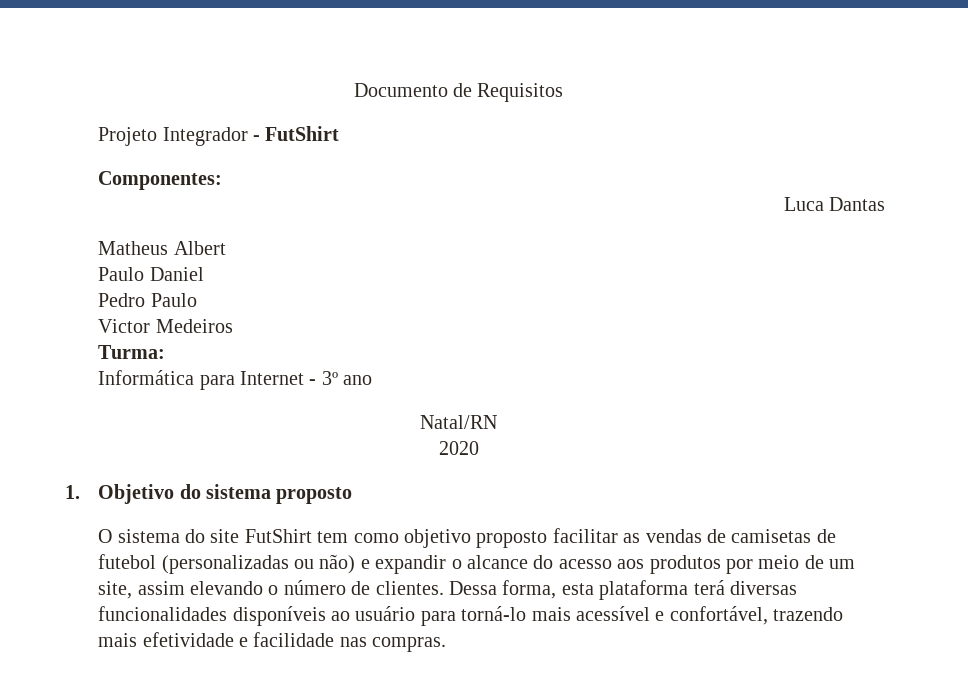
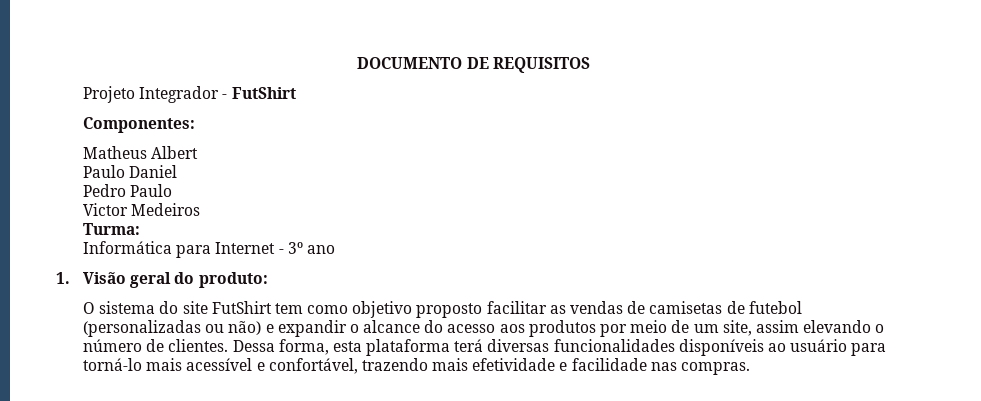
[353,83,564,102] Documento de Requisitos -> [357,57,590,73] DOCUMENTO DE REQUISITOS
[783,197,885,211] // Luca Dantas -> (195, 125) none
[420,415,497,429] [438,441,479,455] // Natal/RN // 2020 -> (335, 249) none
[98,484,353,504] Objetivo do sistema proposto -> [82,272,268,288] Visão geral do produto:

